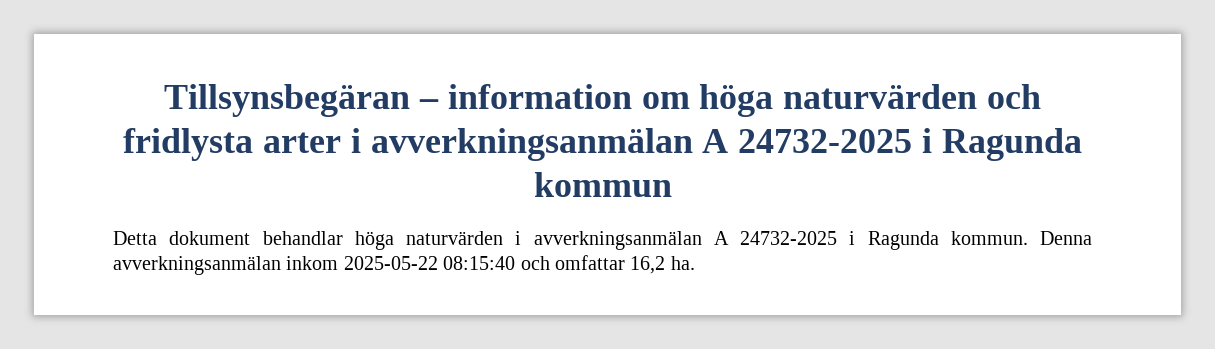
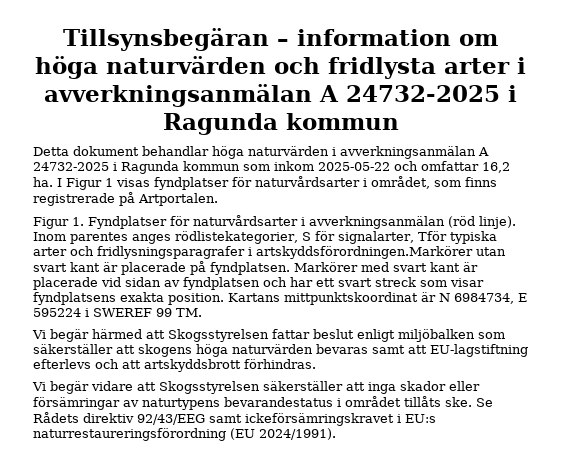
[950,231,1092,245] [113,256,281,275] kommun. Denna avverkningsanmälan -> [183,161,270,171] kommun som
[443,256,516,270] 08:15:40 -> (390, 166) none
(695, 263) none -> [57,176,497,190] [33,192,218,206] [33,215,516,229] [33,231,497,244] [33,246,506,259] [33,261,478,275] [33,277,484,290] [33,292,527,305] [33,308,202,317] [32,329,505,342] [33,344,528,357] [33,359,316,372] [32,381,480,394] [33,396,493,410] [33,412,436,426] [33,428,336,441] I Figur 1 visas fyndplatser för naturvårdsarter i området, som finns registrerade på Artportalen. // Figur 1. Fyndplatser för naturvårdsarter i avverkningsanmälan (röd linje). Inom parentes anges rödlistekategorier, S för signalarter, Tför typiska arter och fridlysningsparagrafer i artskyddsförordningen.Markörer utan svart kant är placerade på fyndplatsen. Markörer med svart kant är placerade vid sidan av fyndplatsen och har ett svart streck som visar fyndplatsens exakta position. Kartans mittpunktskoordinat är N 6984734, E 595224 i SWEREF 99 TM. // Vi begär härmed att Skogsstyrelsen fattar beslut enligt miljöbalken som säkerställer att skogens höga naturvärden bevaras samt att EU-lagstiftning efterlevs och att artskyddsbrott förhindras. // Vi begär vidare att Skogsstyrelsen säkerställer att inga skador eller försämringar av naturtypens bevarandestatus i området tillåts ske. Se Rådets direktiv 92/43/EEG samt ickeförsämringskravet i EU:s naturrestaureringsförordning (EU 2024/1991).

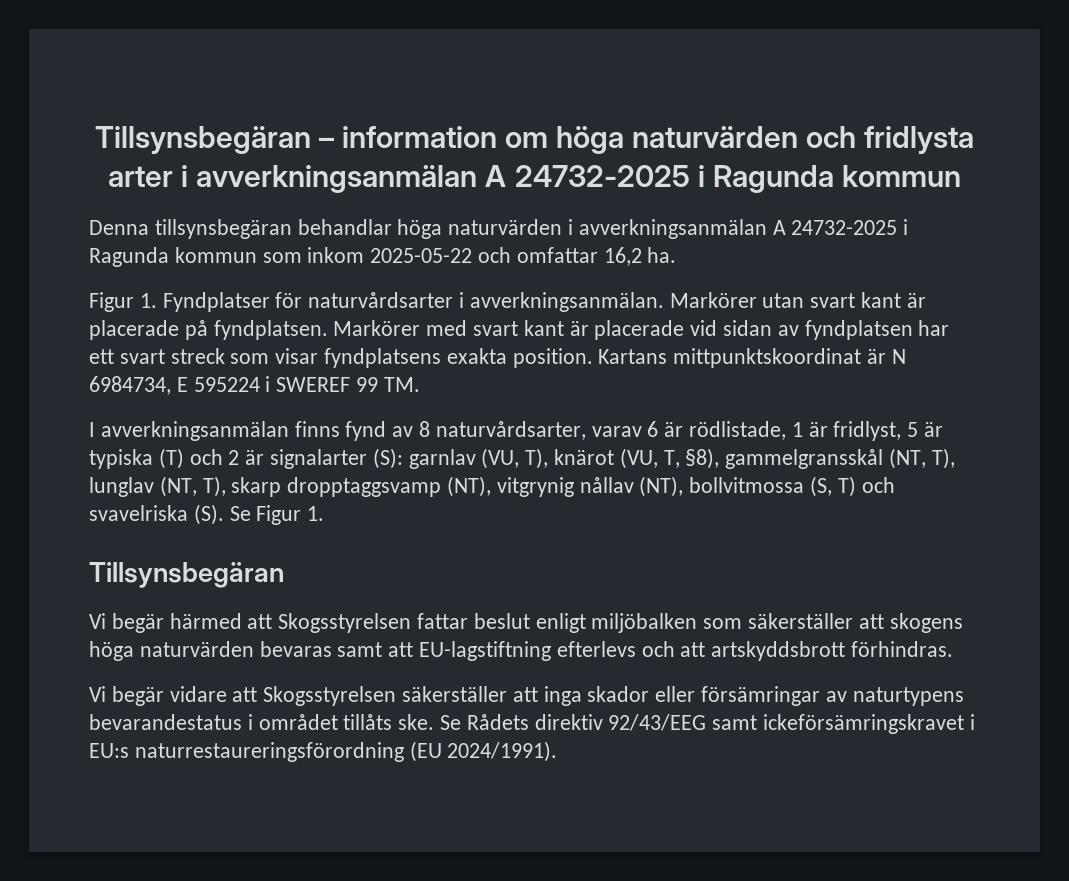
[33,146,139,156] Detta dokument -> [89,219,292,239] Denna tillsynsbegäran
[57,176,497,190] [33,192,218,206] I Figur 1 visas fyndplatser för naturvårdsarter i området, som finns registrerade på Artportalen. -> (677, 255) none
[309,216,516,229] [33,231,497,244] [33,246,473,259] avverkningsanmälan (röd linje). Inom parentes anges rödlistekategorier, S för signalarter, Tför typiska arter och fridlysningsparagrafer i artskyddsförordningen.Markörer -> [469,292,757,312] avverkningsanmälan. Markörer
[263,277,287,287] och -> (913, 330) none
(202, 312) none -> [89,421,944,441] [89,448,955,469] [89,476,895,497] [89,504,325,525] [89,562,284,588] // I avverkningsanmälan finns fynd av 8 naturvårdsarter, varav 6 är rödlistade, 1 är fridlyst, 5 är typiska (T) och 2 är signalarter (S): garnlav (VU, T), knärot (VU, T, §8), gammelgransskål (NT, T), lunglav (NT, T), skarp dropptaggsvamp (NT), vitgrynig nållav (NT), bollvitmossa (S, T) och svavelriska (S). Se Figur 1. // Tillsynsbegäran

